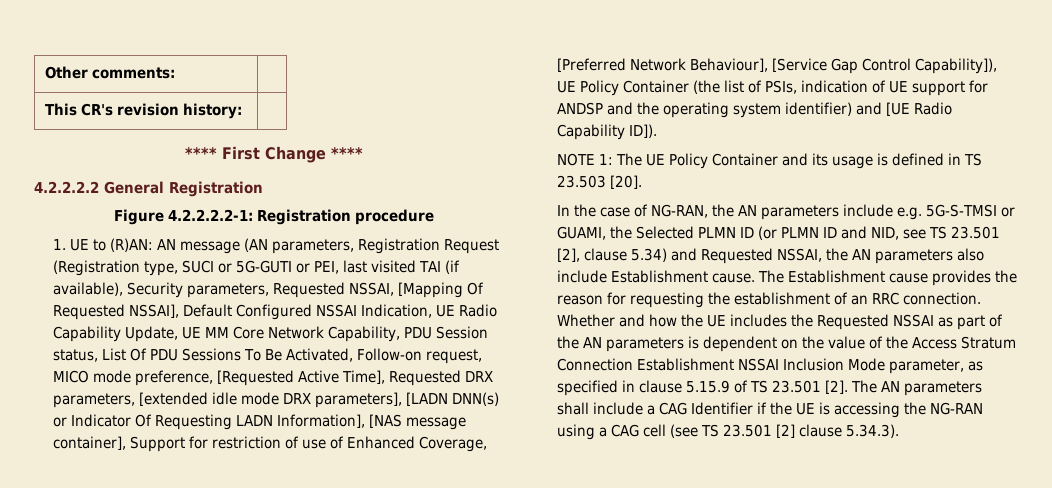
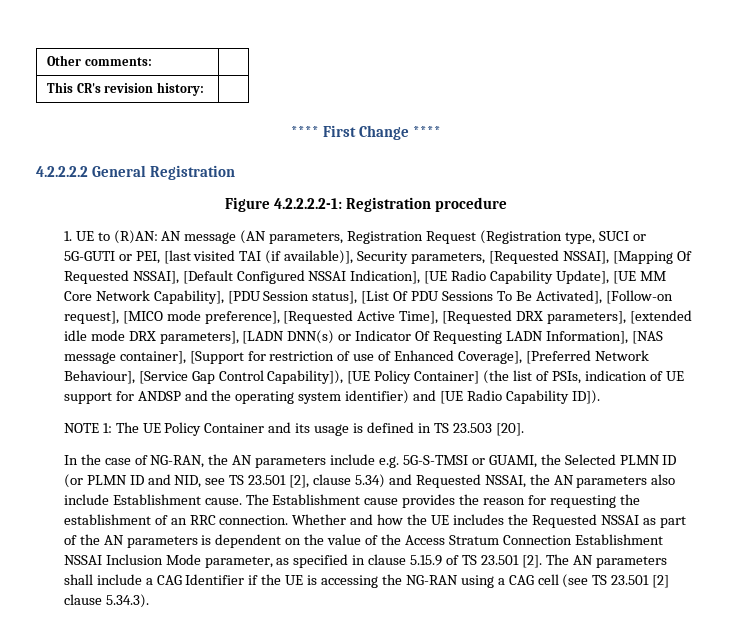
[343,260,368,273] last -> [163,250,191,264] [last
[53,282,124,296] available), -> [284,250,354,264] available)],
[273,282,395,298] Requested NSSAI, -> [488,250,609,264] [Requested NSSAI],
[183,304,233,317] Default -> [182,270,233,284] [Default
[361,304,498,318] [53,326,489,342] [53,348,127,362] Indication, UE Radio Capability Update, UE MM Core Network Capability, PDU Session status, List -> [350,270,666,284] [63,290,390,304] Indication], [UE Radio Capability Update], [UE MM Core Network Capability], [PDU Session status], [List
[286,348,483,364] [53,370,494,386] [53,393,136,408] Activated, Follow-on request, MICO mode preference, [Requested Active Time], Requested DRX parameters, -> [535,290,673,304] [63,310,627,324] Activated], [Follow-on request], [MICO mode preference], [Requested Active Time], [Requested DRX parameters],
[130,436,186,452] Support -> [189,351,244,364] [Support
[419,436,488,452] Coverage, -> [458,351,523,364] Coverage],
[557,80,690,96] UE Policy Container -> [347,370,480,384] [UE Policy Container]

